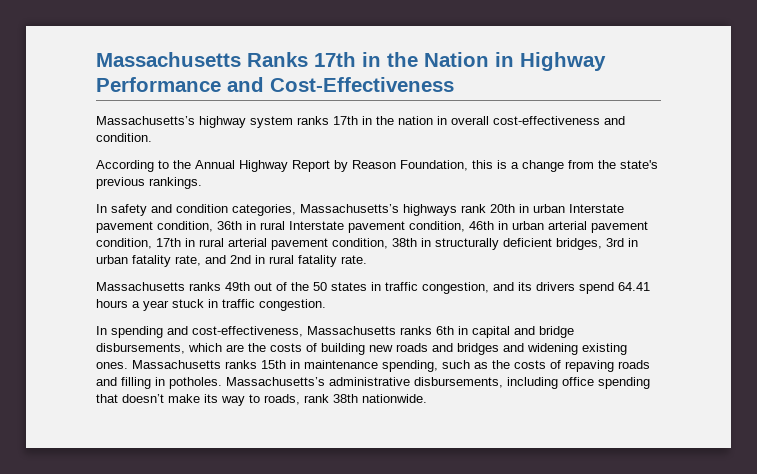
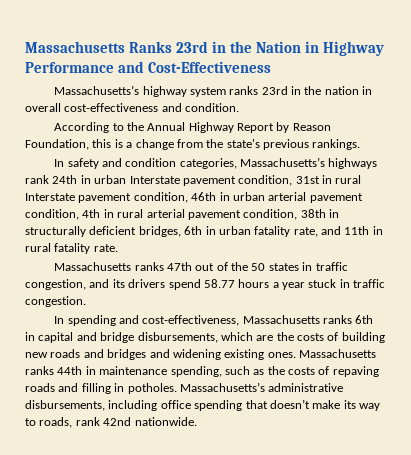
[314,52,356,67] 17th -> [176,41,209,53] 23rd
[333,116,358,125] 17th -> [261,86,288,95] 23rd
[490,204,515,213] 20th -> [52,175,78,184] 24th
[217,221,242,230] 36th -> [295,176,320,184] 31st
[156,238,181,247] 17th -> [82,209,101,218] 4th
[606,238,624,247] 3rd -> [184,226,203,235] 6th
[230,255,251,264] 2nd -> [344,226,370,235] 11th
[225,282,250,291] 49th -> [166,262,192,271] 47th
[618,282,650,291] 64.41 -> [203,279,235,288] 58.77
[261,360,286,369] 15th -> [57,366,83,375] 44th
[333,394,358,403] 38th -> [103,417,132,426] 42nd

